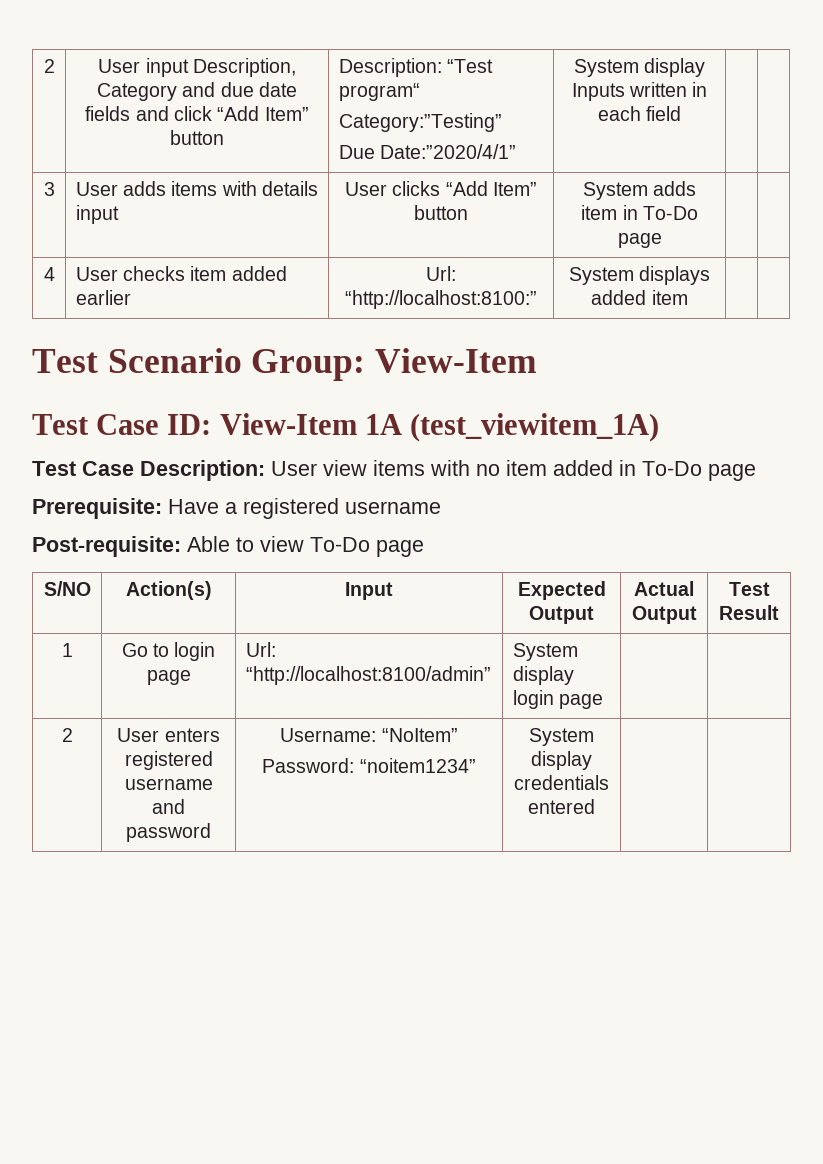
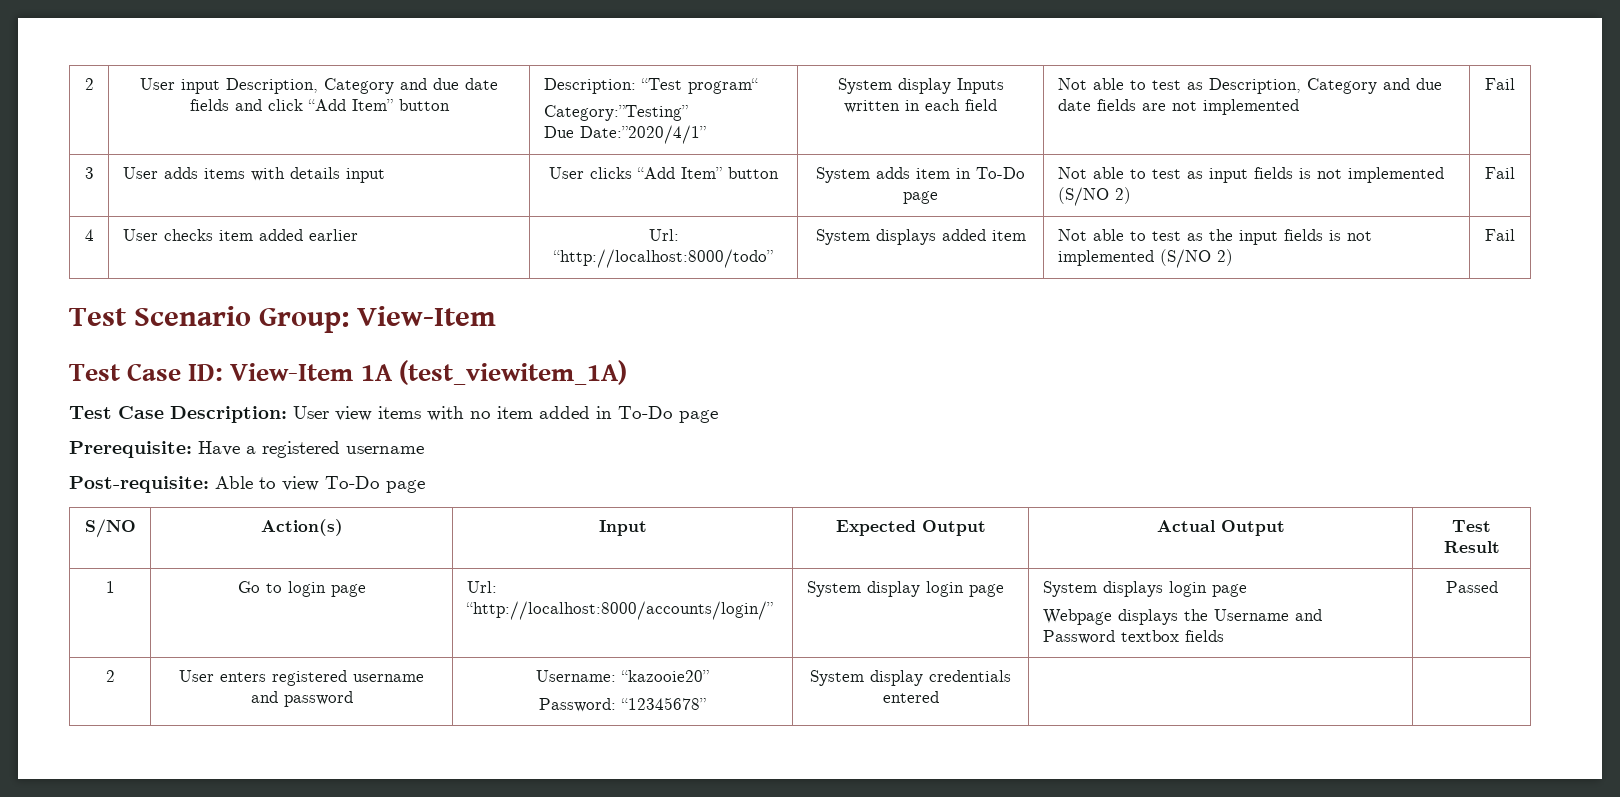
(682, 113) | -> [1057,78,1442,94] [1057,99,1299,115] [1485,78,1515,90] Not able to test as Description, Category and due date fields are not implemented | Fail
(662, 240) | -> [1057,167,1444,183] [1057,187,1131,206] [1485,167,1515,179] Not able to test as input fields is not implemented (S/NO 2) | Fail
[344,290,537,309] “http://localhost:8100:” -> [553,249,773,268] “http://localhost:8000/todo”
(688, 297) | -> [1057,229,1372,245] [1057,249,1233,268] [1485,229,1515,241] Not able to test as the input fields is not implemented (S/NO 2) | Fail
[245,666,491,685] “http://localhost:8100/admin” -> [465,601,773,620] “http://localhost:8000/accounts/login/”
(603, 701) | -> [1042,581,1247,597] [1042,609,1322,625] [1042,630,1224,644] [1445,581,1498,593] System displays login page // Webpage displays the Username and Password textbox fields | Passed
[381,728,458,742] “NoItem” -> [621,670,709,682] “kazooie20”
[359,758,476,773] “noitem1234” -> [621,697,706,710] “12345678”

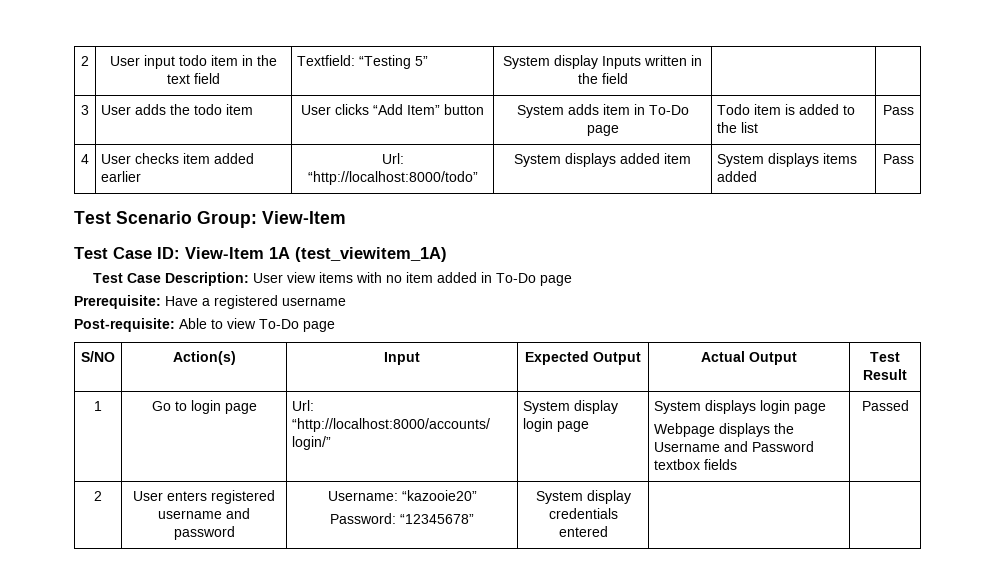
[226,78,498,94] [189,99,450,111] [543,78,758,94] [543,105,688,121] [543,125,706,144] Description, Category and due date fields and click “Add Item” button | Description: “Test program“ // Category:”Testing” // Due Date:”2020/4/1” -> [179,55,277,66] [167,73,220,84] [297,55,429,69] todo item in the text field | Textfield: “Testing 5”
[925,99,997,111] [1057,78,1442,94] [1057,99,1299,115] [1485,78,1515,90] each field | Not able to test as Description, Category and due date fields are not implemented | Fail -> [577,73,628,84] the field | |
[203,167,385,183] items with details input -> [170,104,254,115] the todo item
[1057,167,1444,183] [1057,187,1131,206] [1485,167,1515,179] Not able to test as input fields is not implemented (S/NO 2) | Fail -> [717,104,856,115] [717,122,759,133] [882,105,914,115] Todo item is added to the list | Pass
[1057,229,1372,245] [1057,249,1233,268] [1485,229,1515,241] Not able to test as the input fields is not implemented (S/NO 2) | Fail -> [717,153,858,167] [717,171,758,182] [882,154,914,164] System displays items added | Pass

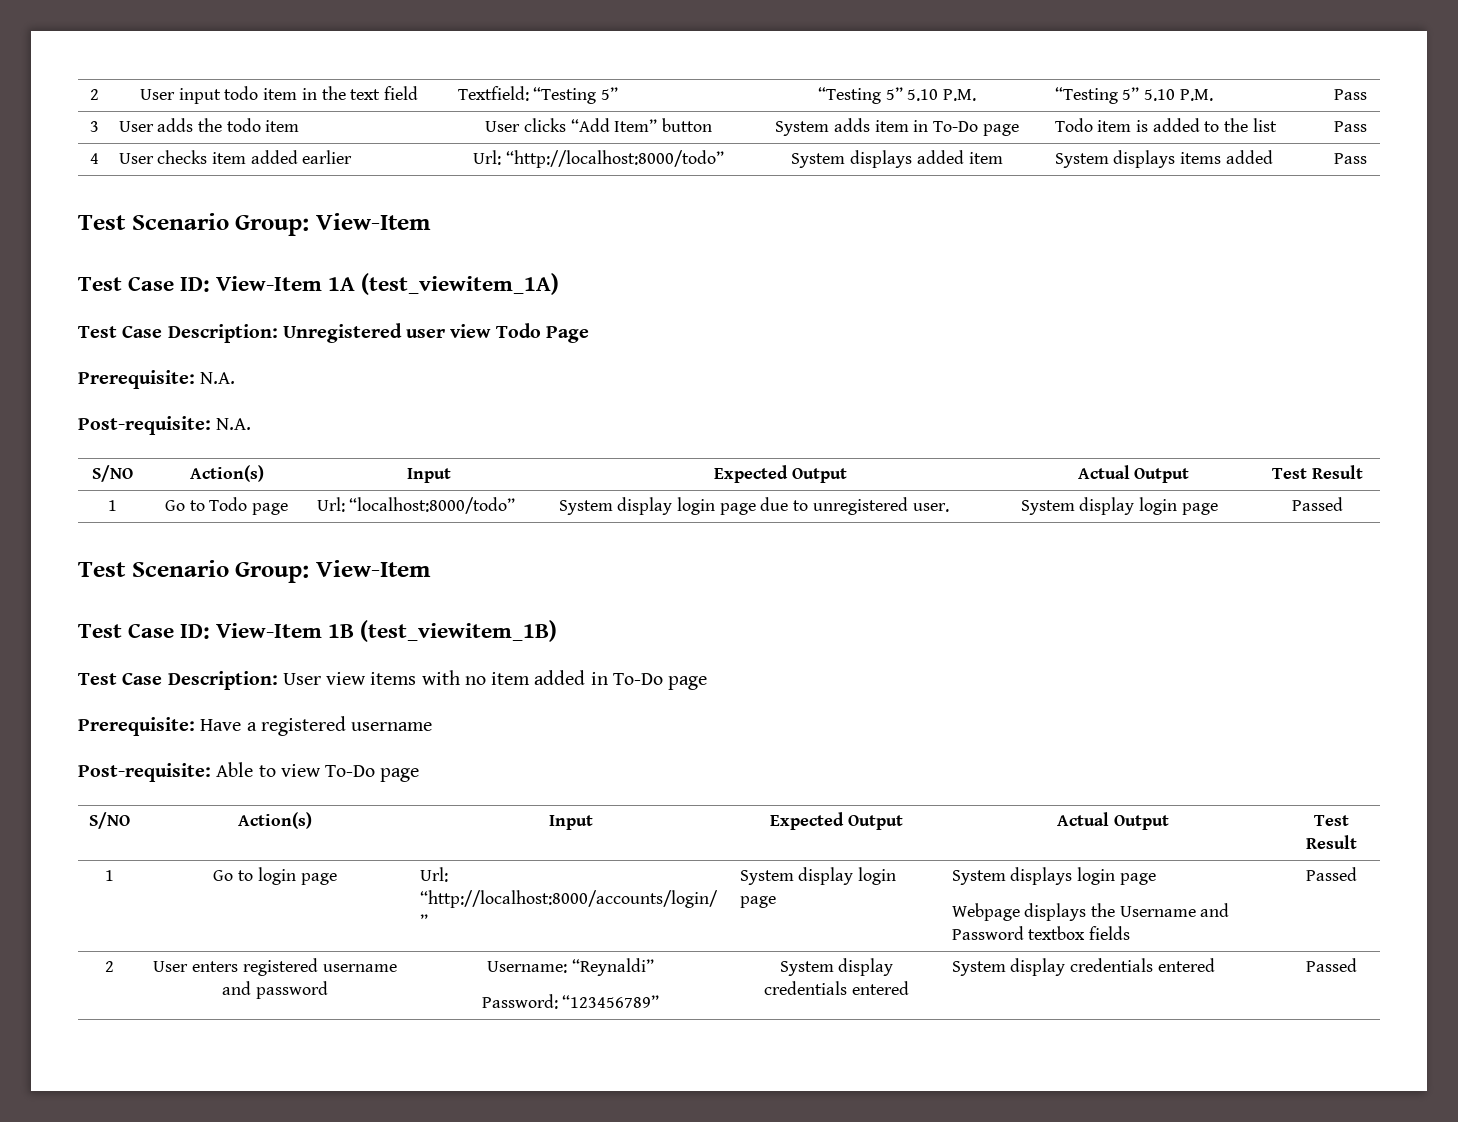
[503,55,703,69] [577,73,628,84] System display Inputs written in the field | | -> [817,87,977,104] [1054,87,1213,104] [1333,89,1367,100] “Testing 5” 5.10 P.M. | “Testing 5” 5.10 P.M. | Pass
(447, 254) none -> [78,323,589,343] [78,370,236,389] [78,416,252,435] [91,465,133,482] [189,465,264,482] [406,468,451,483] [714,465,847,483] [1077,465,1190,483] [1272,465,1363,479] [107,500,117,511] [164,497,289,515] [316,497,516,514] [558,497,949,515] [1020,497,1218,515] [1292,497,1343,511] [78,560,431,583] [78,620,558,642] // Test Case Description: Unregistered user view Todo Page // Prerequisite: N.A. // Post-requisite: N.A. // S/NO | Action(s) | Input | Expected Output | Actual Output | Test Result // 1 | Go to Todo page | Url: “localhost:8000/todo” | System display login page due to unregistered user. | System display login page | Passed // Test Scenario Group: View-Item // Test Case ID: View-Item 1B (test_viewitem_1B)
[401,490,477,501] “kazooie20” -> [571,958,654,976] “Reynaldi”
[400,514,474,524] [535,490,631,504] [548,508,618,519] [558,526,608,537] “12345678” | System display credentials entered | | -> [562,995,660,1008] [779,958,894,976] [764,981,909,995] [951,958,1215,976] [1306,958,1357,972] “123456789” | System display credentials entered | System display credentials entered | Passed

